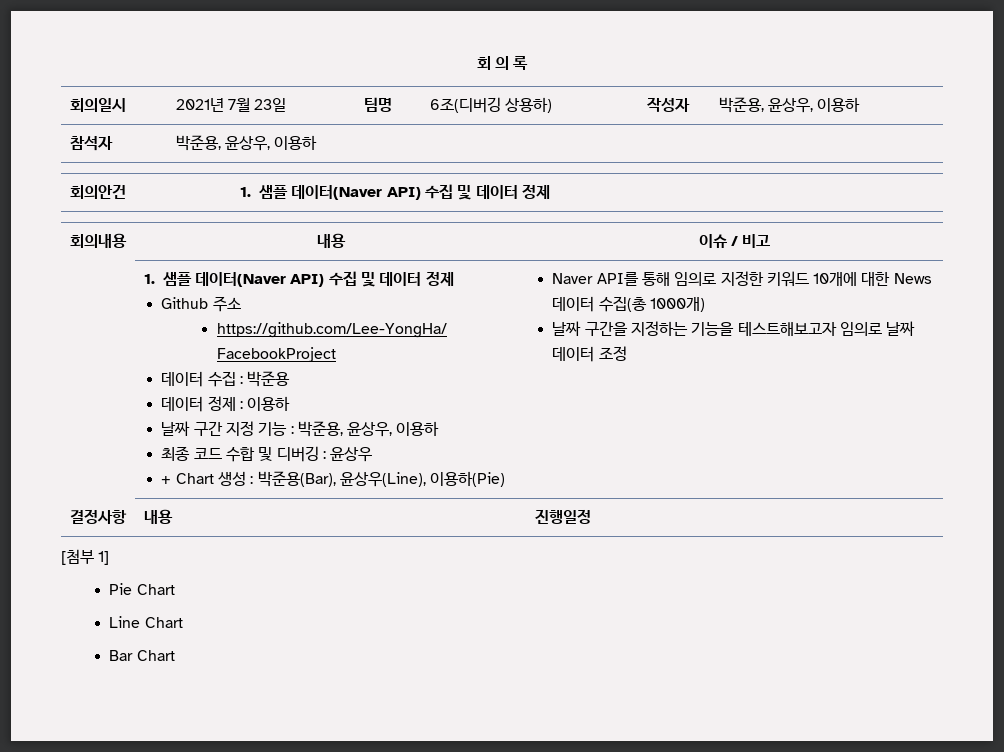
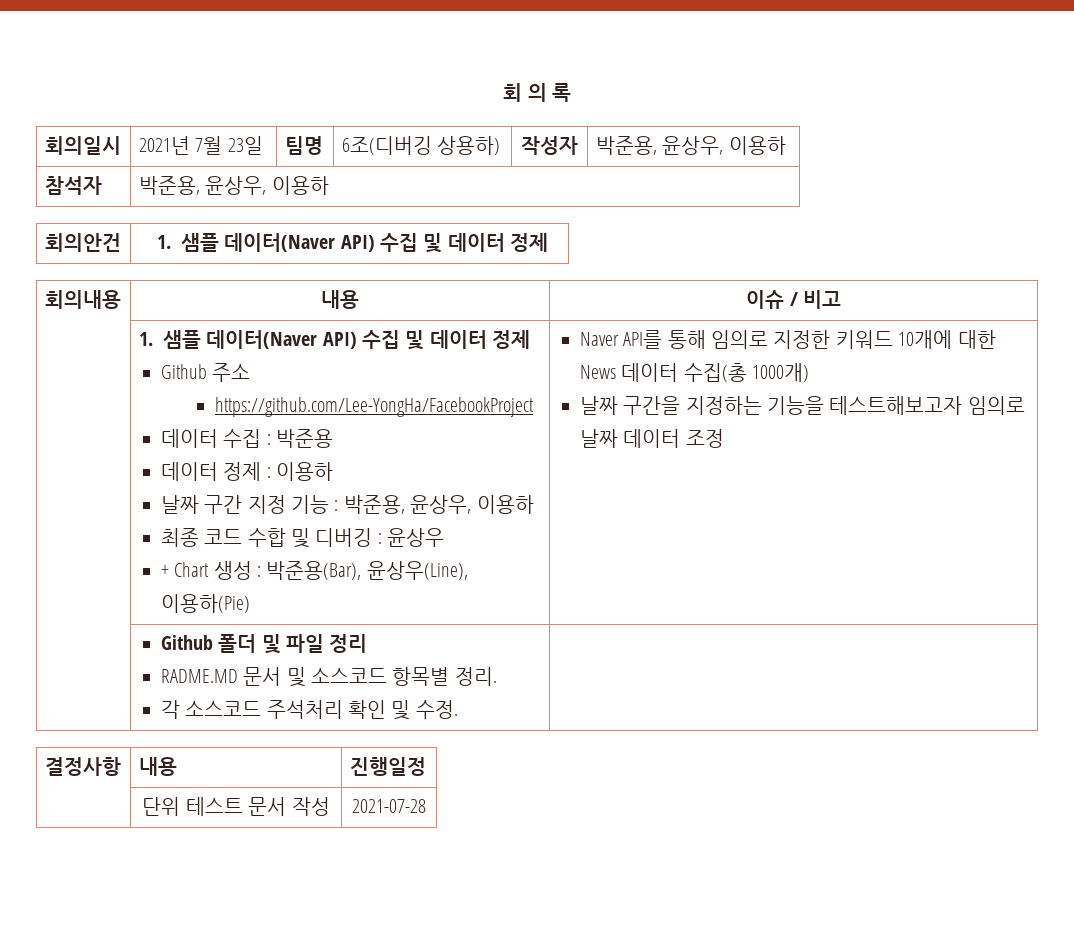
[69,509,127,524] [143,509,173,524] [534,509,591,524] [61,549,110,565] [109,583,175,595] [109,616,183,628] [109,650,175,661] 결정사항 | 내용 | 진행일정 // [첨부 1] // Pie Chart // Line Chart // Bar Chart -> [160,634,368,654] [160,667,497,687] [160,700,458,720] [44,757,121,776] [138,757,177,776] [349,757,426,776] [142,797,330,816] [352,799,426,813] | Github 폴더 및 파일 정리 // RADME.MD 문서 및 소스코드 항목별 정리. // 각 소스코드 주석처리 확인 및 수정. | // 결정사항 | 내용 | 진행일정 // | 단위 테스트 문서 작성 | 2021-07-28

